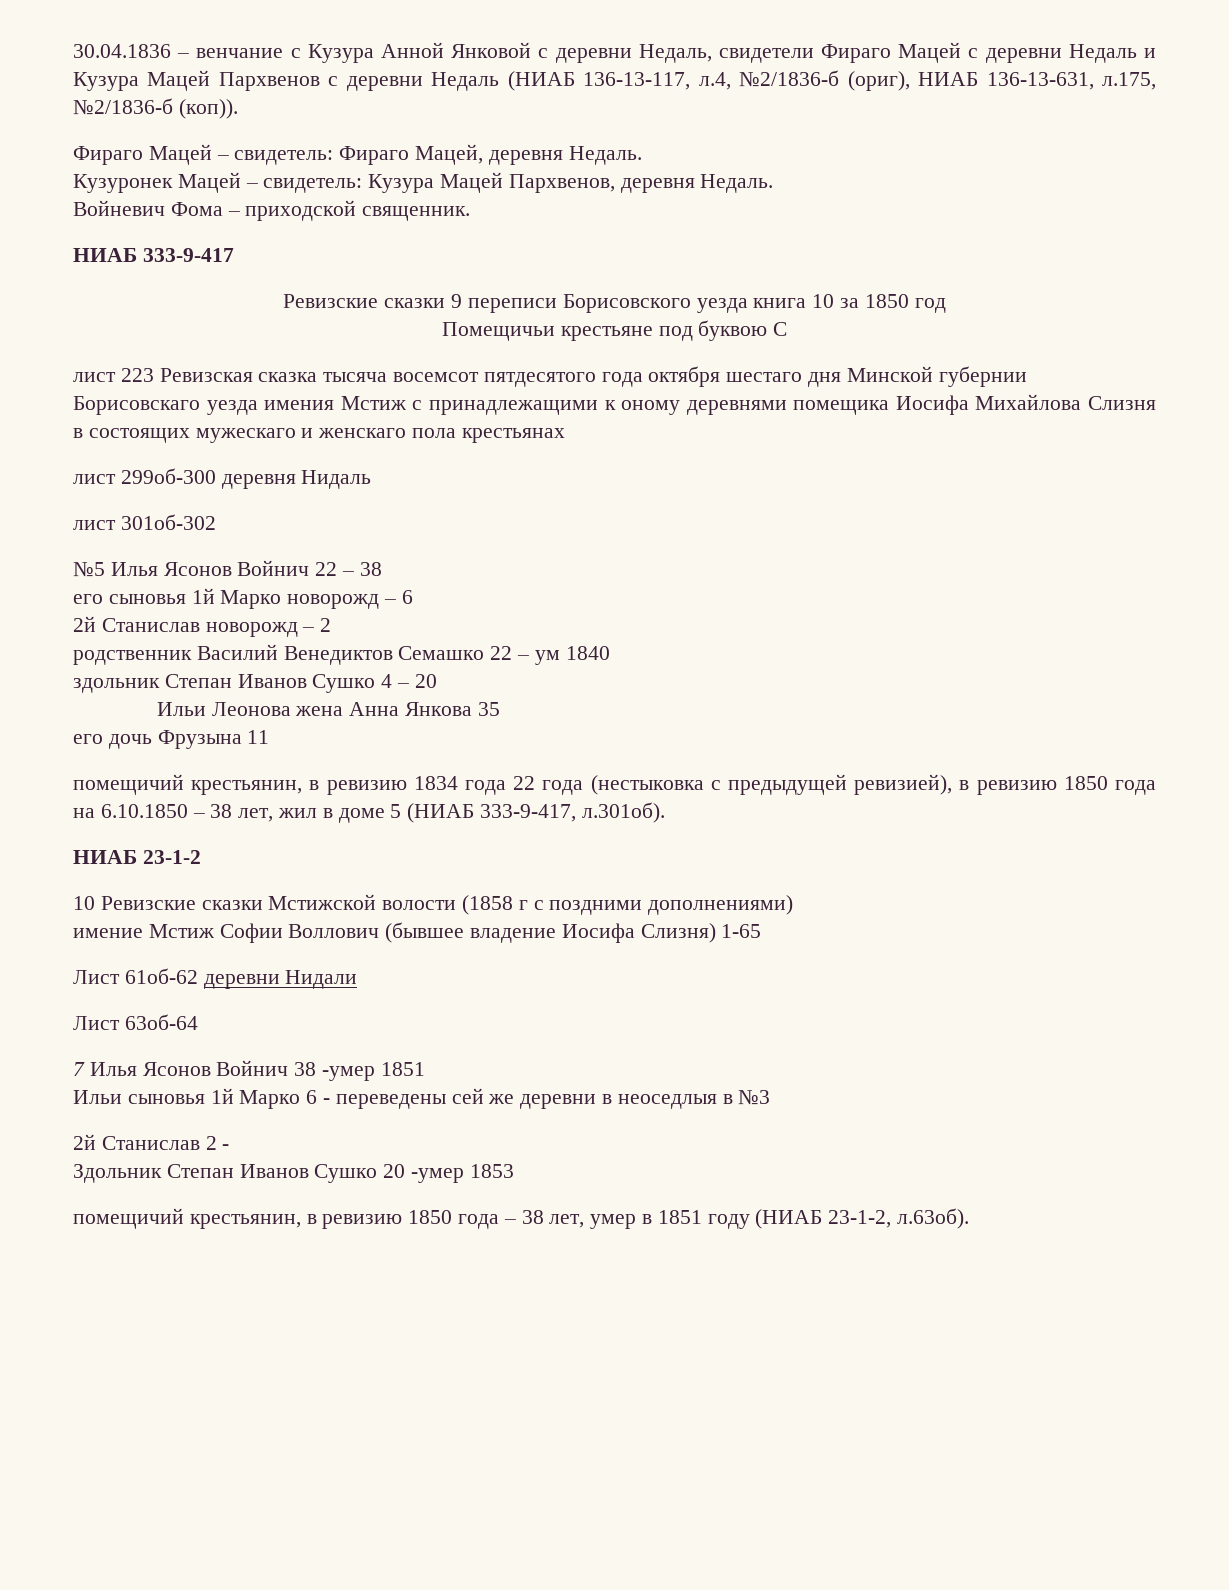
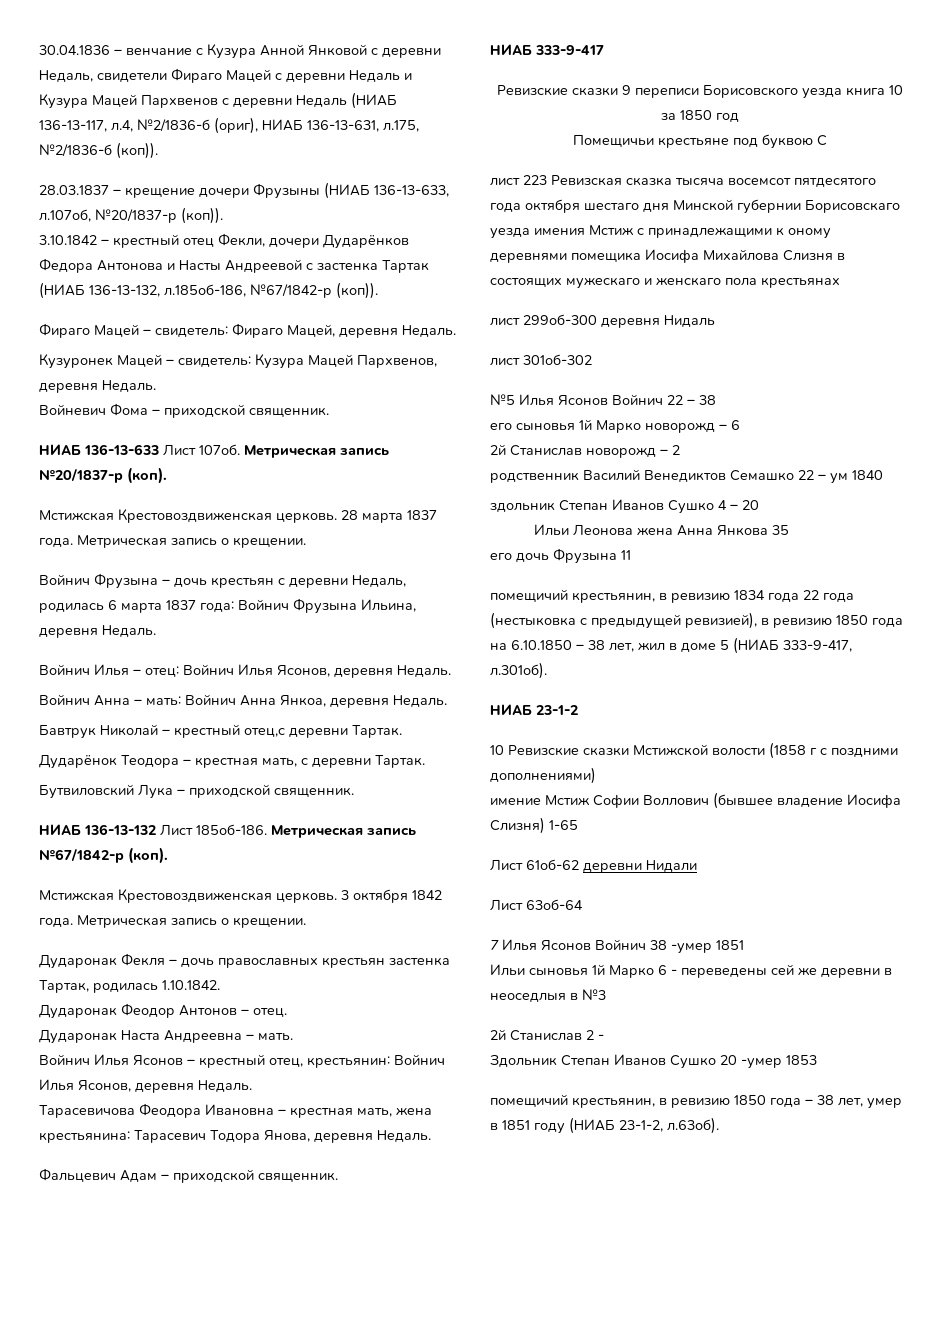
(238, 109) none -> [39,182,449,199] [38,207,223,224] [39,233,409,249] [39,258,429,273] [39,282,378,299] // 28.03.1837 – крещение дочери Фрузыны (НИАБ 136-13-633, л.107об, №20/1837-р (коп)). // 3.10.1842 – крестный отец Фекли, дочери Дударёнков Федора Антонова и Насты Андреевой с застенка Тартак (НИАБ 136-13-132, л.185об-186, №67/1842-р (коп)).
(471, 213) none -> [39,444,389,458] [39,467,167,484] [39,509,437,523] [39,535,306,548] [39,573,406,589] [39,598,416,614] [39,625,156,638] [39,664,451,678] [39,694,447,708] [39,724,402,739] [39,755,425,769] [39,784,354,799] [39,824,416,838] [39,847,168,864] [39,889,442,903] [39,915,306,928] [39,953,450,969] [39,980,220,993] [39,1003,287,1019] [39,1030,293,1044] [39,1054,445,1068] [39,1079,252,1093] [39,1103,432,1118] [39,1130,431,1143] [39,1168,338,1183] // НИАБ 136-13-633 Лист 107об. Метрическая запись №20/1837-р (коп). // Мстижская Крестовоздвиженская церковь. 28 марта 1837 года. Метрическая запись о крещении. // Войнич Фрузына – дочь крестьян с деревни Недаль, родилась 6 марта 1837 года: Войнич Фрузына Ильина, деревня Недаль. // Войнич Илья – отец: Войнич Илья Ясонов, деревня Недаль. // Войнич Анна – мать: Войнич Анна Янкоа, деревня Недаль. // Бавтрук Николай – крестный отец,с деревни Тартак. // Дударёнок Теодора – крестная мать, с деревни Тартак. // Бутвиловский Лука – приходской священник. // НИАБ 136-13-132 Лист 185об-186. Метрическая запись №67/1842-р (коп). // Мстижская Крестовоздвиженская церковь. 3 октября 1842 года. Метрическая запись о крещении. // Дударонак Фекля – дочь православных крестьян застенка Тартак, родилась 1.10.1842. // Дударонак Феодор Антонов – отец. // Дударонак Наста Андреевна – мать. // Войнич Илья Ясонов – крестный отец, крестьянин: Войнич Илья Ясонов, деревня Недаль. // Тарасевичова Феодора Ивановна – крестная мать, жена крестьянина: Тарасевич Тодора Янова, деревня Недаль. // Фальцевич Адам – приходской священник.

